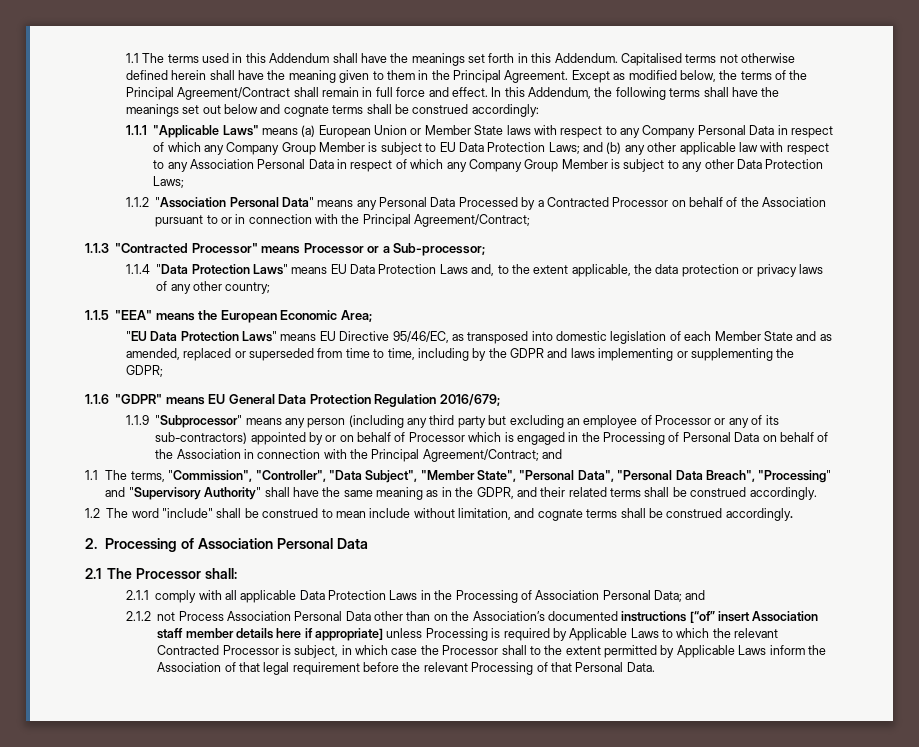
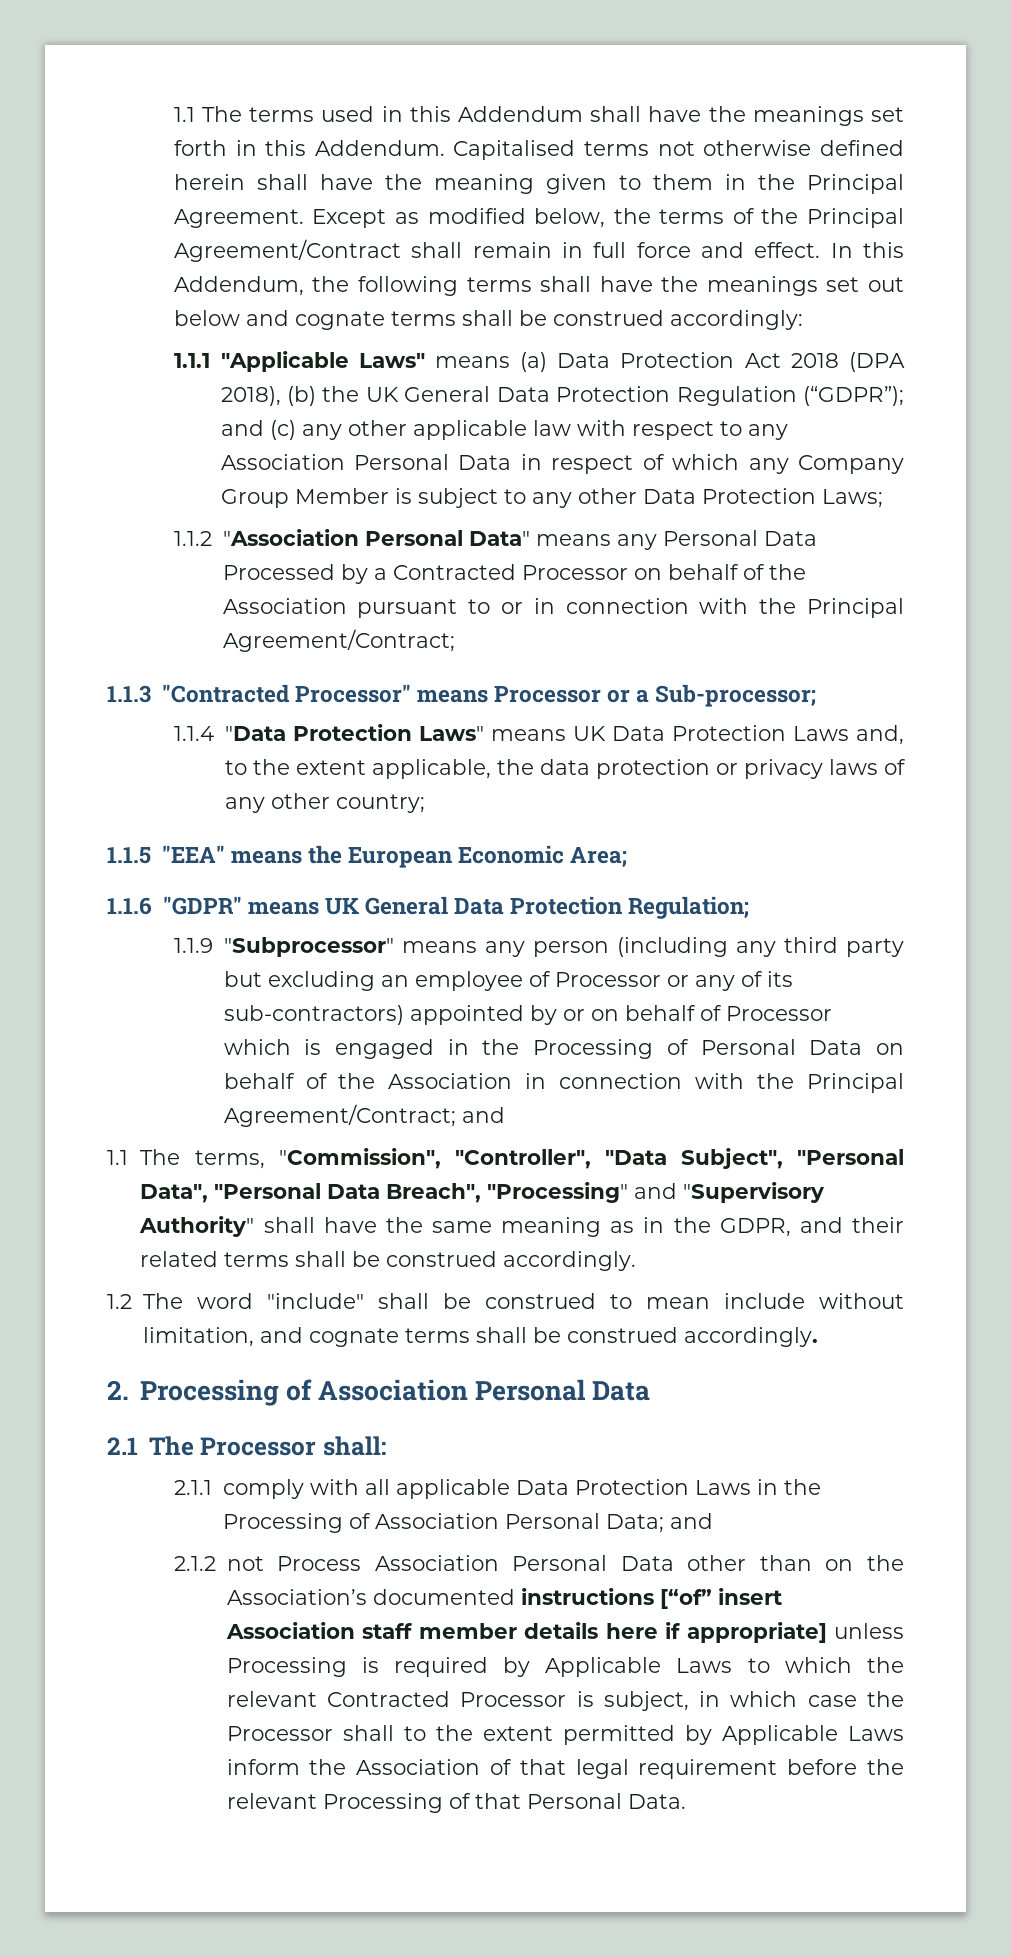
[318,125,833,138] [153,142,622,155] European Union or Member State laws with respect to any Company Personal Data in respect of which any Company Group Member is subject to EU Data Protection Laws; and (b) -> [557,352,906,372] [220,386,904,406] [220,420,296,440] Data Protection Act 2018 (DPA 2018), (b) the UK General Data Protection Regulation (“GDPR”); and (c)
[330,264,347,274] EU -> [572,726,606,741] UK
[125,331,832,344] [125,348,795,361] [125,365,163,377] // "EU Data Protection Laws" means EU Directive 95/46/EC, as transposed into domestic legislation of each Member State and as amended, replaced or superseded from time to time, including by the GDPR and laws implementing or supplementing the GDPR; -> (628, 857) none
[208,394,500,407] EU General Data Protection Regulation 2016/679; -> [324,896,750,919] UK General Data Protection Regulation;
[420,470,517,482] "Member State", -> (783, 1158) none

